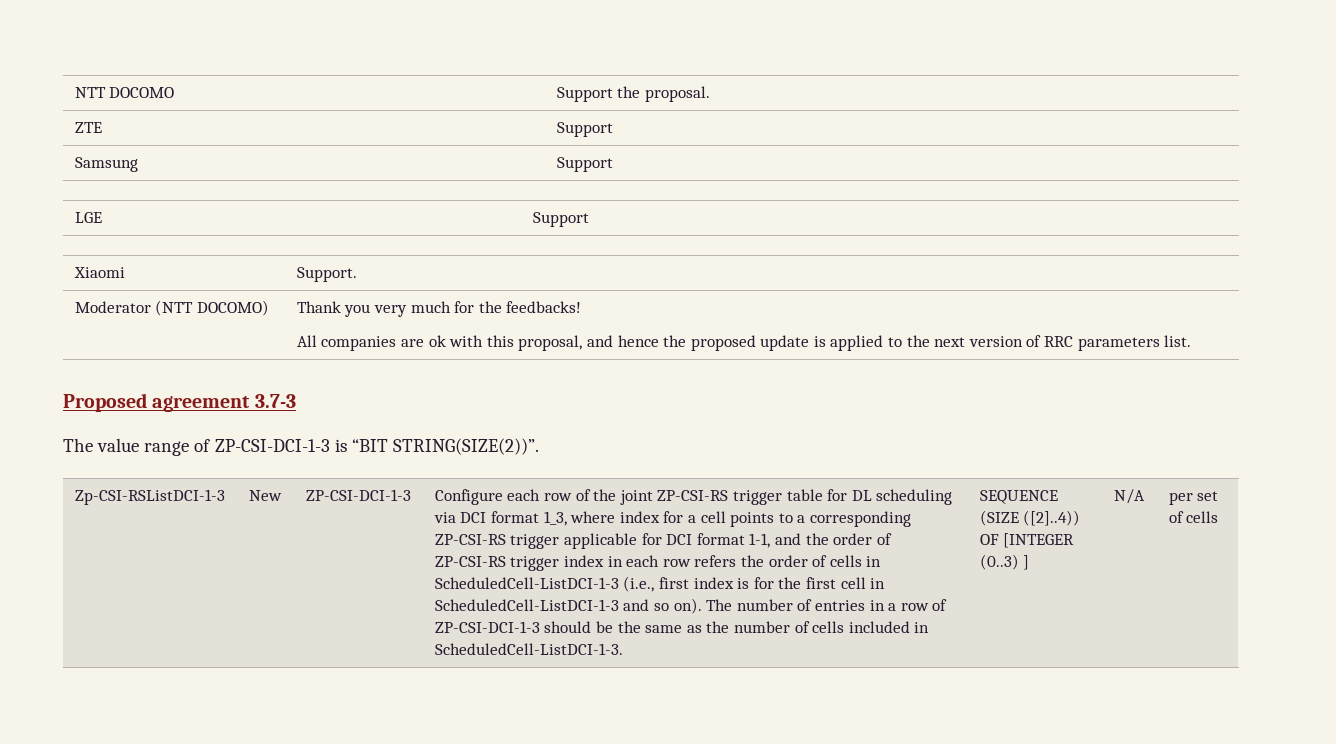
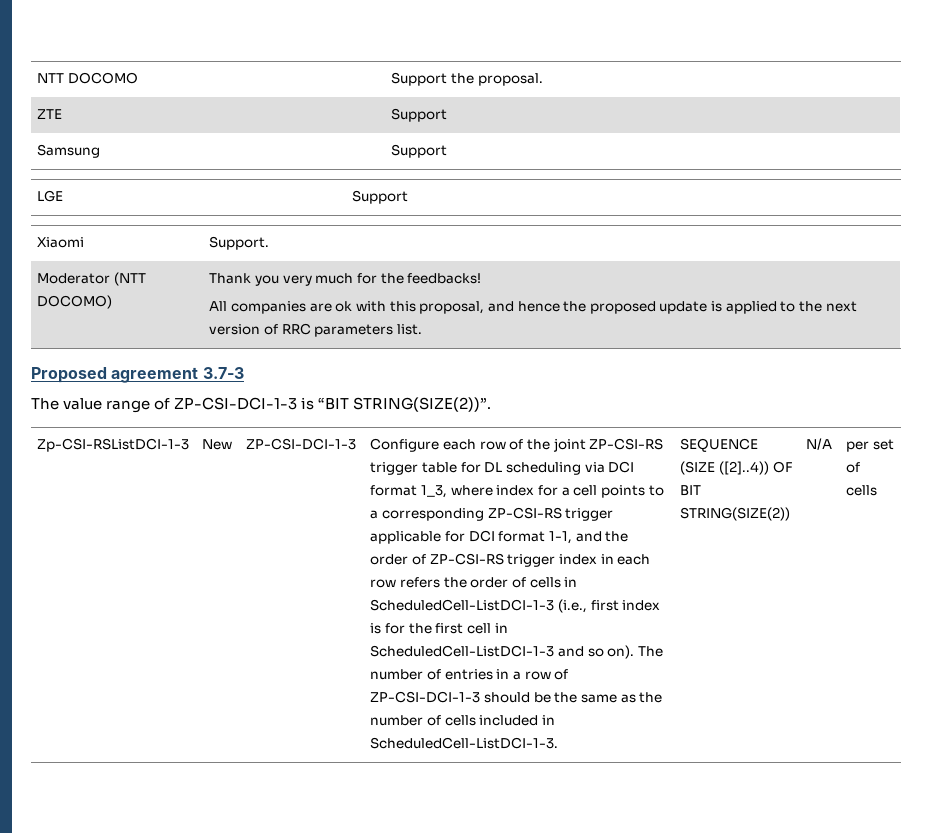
[1003,533,1075,548] [979,554,1030,570] [INTEGER (0..3) ] -> [680,485,702,496] [680,507,791,521] BIT STRING(SIZE(2))

